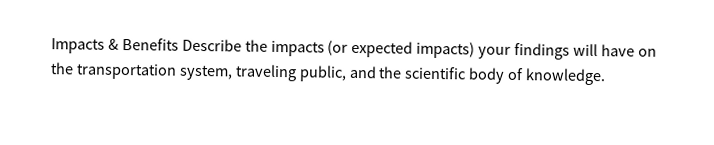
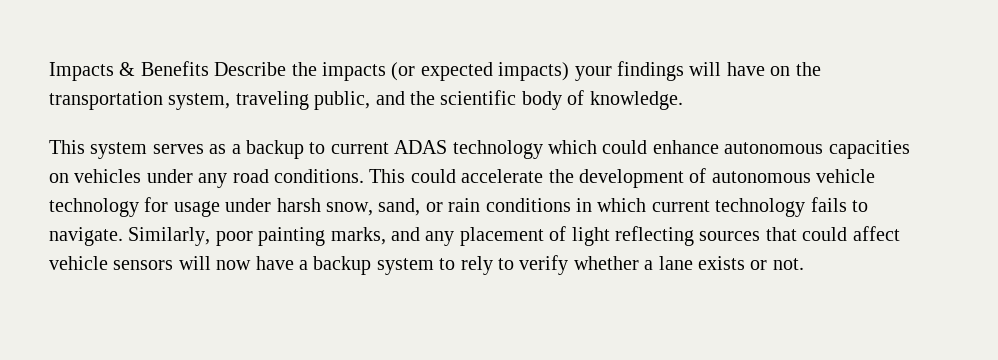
(607, 77) none -> [49,140,910,159] [49,168,876,188] [49,197,868,217] [49,226,900,246] [49,255,804,275] // This system serves as a backup to current ADAS technology which could enhance autonomous capacities on vehicles under any road conditions. This could accelerate the development of autonomous vehicle technology for usage under harsh snow, sand, or rain conditions in which current technology fails to navigate. Similarly, poor painting marks, and any placement of light reflecting sources that could affect vehicle sensors will now have a backup system to rely to verify whether a lane exists or not.

